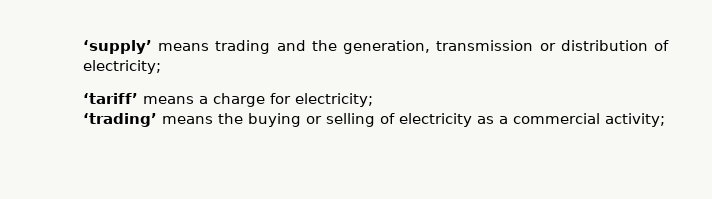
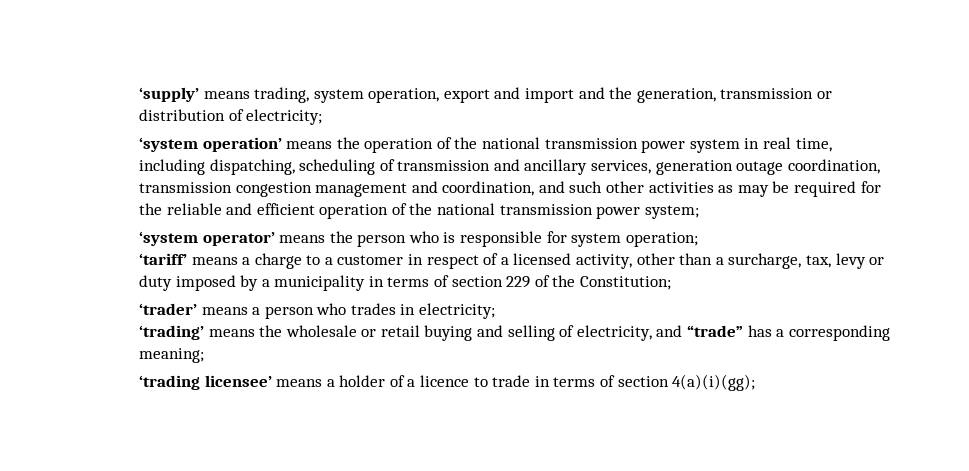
[215,40,271,54] trading -> [254,87,575,103] trading, system operation, export and import
[83,93,374,107] [83,113,666,127] ‘tariff’ means a charge for electricity; // ‘trading’ means the buying or selling of electricity as a commercial activity; -> [138,137,832,153] [138,159,880,175] [138,181,881,197] [138,203,699,219] [138,231,698,247] [138,253,885,269] [138,275,671,291] [138,303,496,319] [138,325,890,341] [138,348,204,363] [138,374,756,391] ‘system operation’ means the operation of the national transmission power system in real time, including dispatching, scheduling of transmission and ancillary services, generation outage coordination, transmission congestion management and coordination, and such other activities as may be required for the reliable and efficient operation of the national transmission power system; // ‘system operator’ means the person who is responsible for system operation; // ‘tariff’ means a charge to a customer in respect of a licensed activity, other than a surcharge, tax, levy or duty imposed by a municipality in terms of section 229 of the Constitution; // ‘trader’ means a person who trades in electricity; // ‘trading’ means the wholesale or retail buying and selling of electricity, and “trade” has a corresponding meaning; // ‘trading licensee’ means a holder of a licence to trade in terms of section 4(a)(i)(gg);

